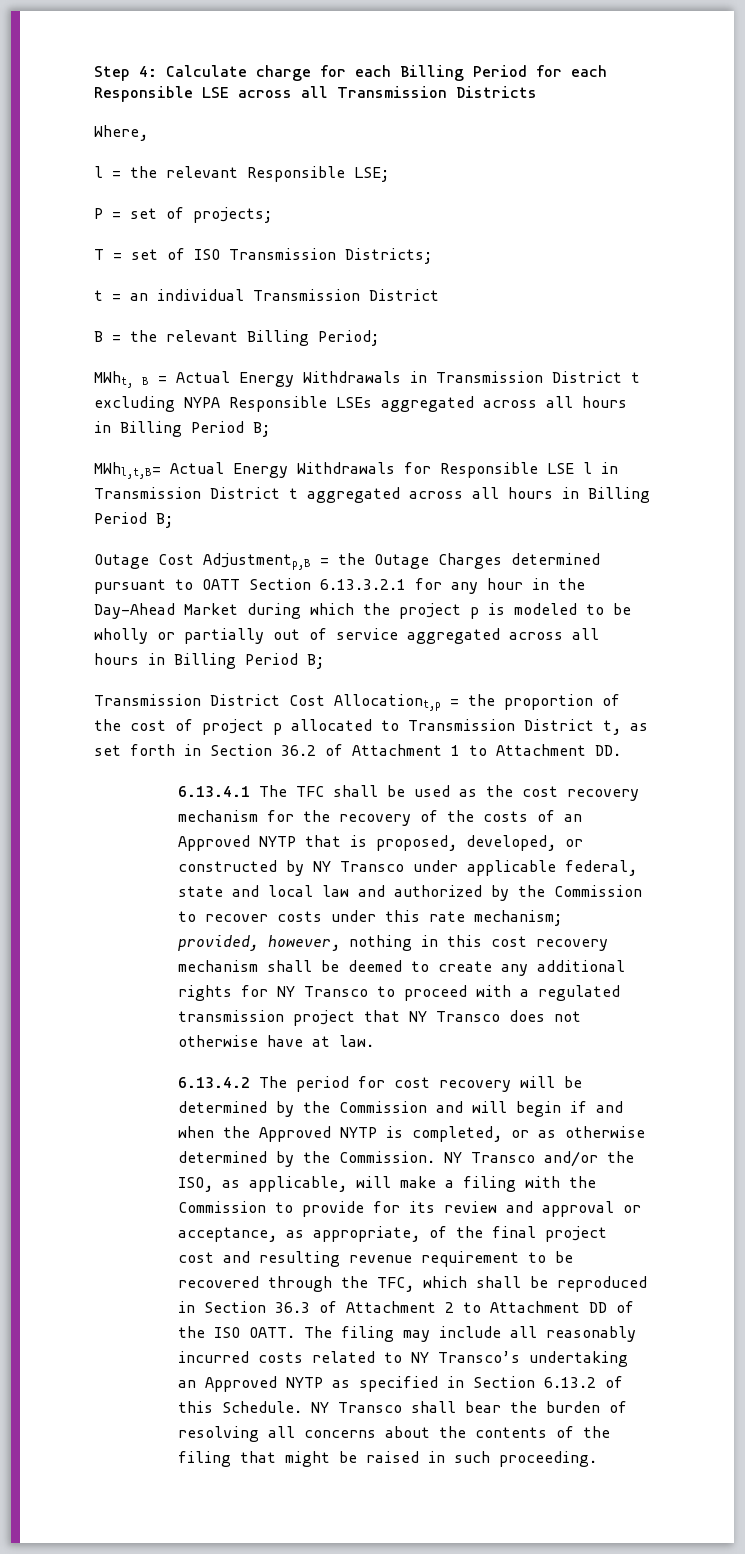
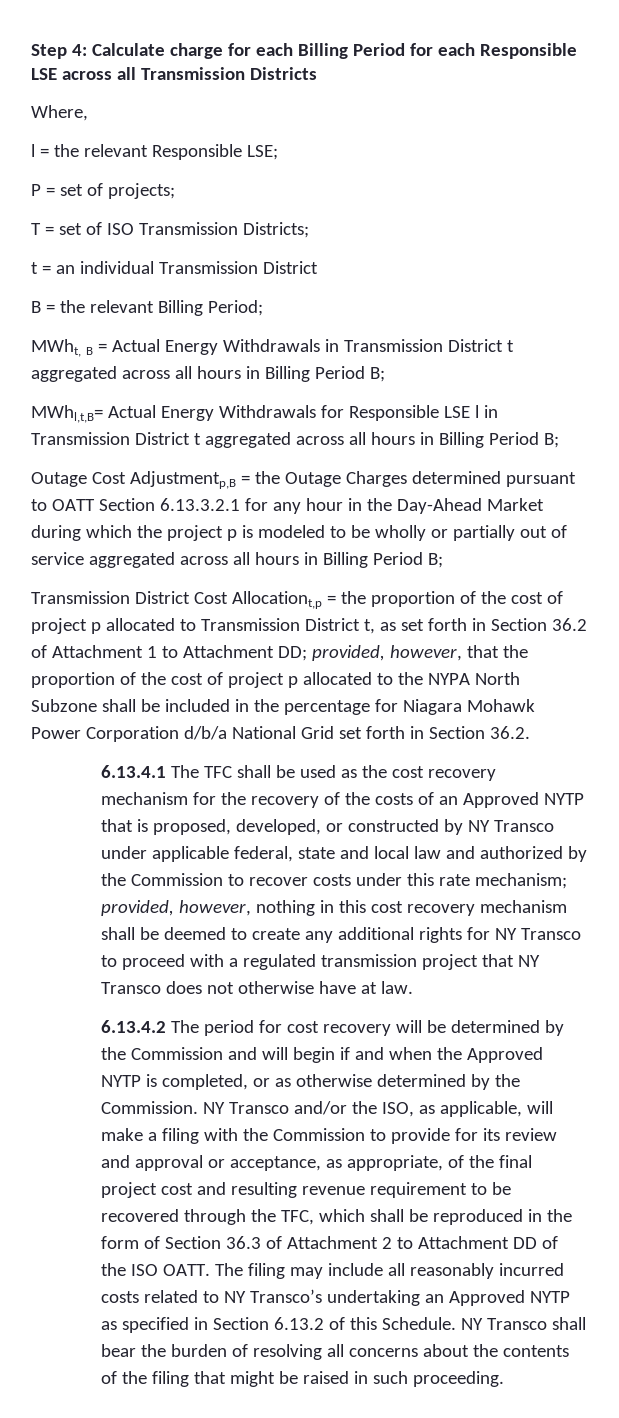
[94,396,372,412] excluding NYPA Responsible LSEs -> (514, 346) none
[595,745,621,756] DD. -> [277,645,528,661] [31,672,520,688] [31,699,535,715] [31,726,530,742] DD; provided, however, that the proportion of the cost of project p allocated to the NYPA North Subzone shall be included in the percentage for Niagara Mohawk Power Corporation d/b/a National Grid set forth in Section 36.2.
(196, 1307) none -> [547,1209,573,1222] [101,1236,161,1249] the form of

